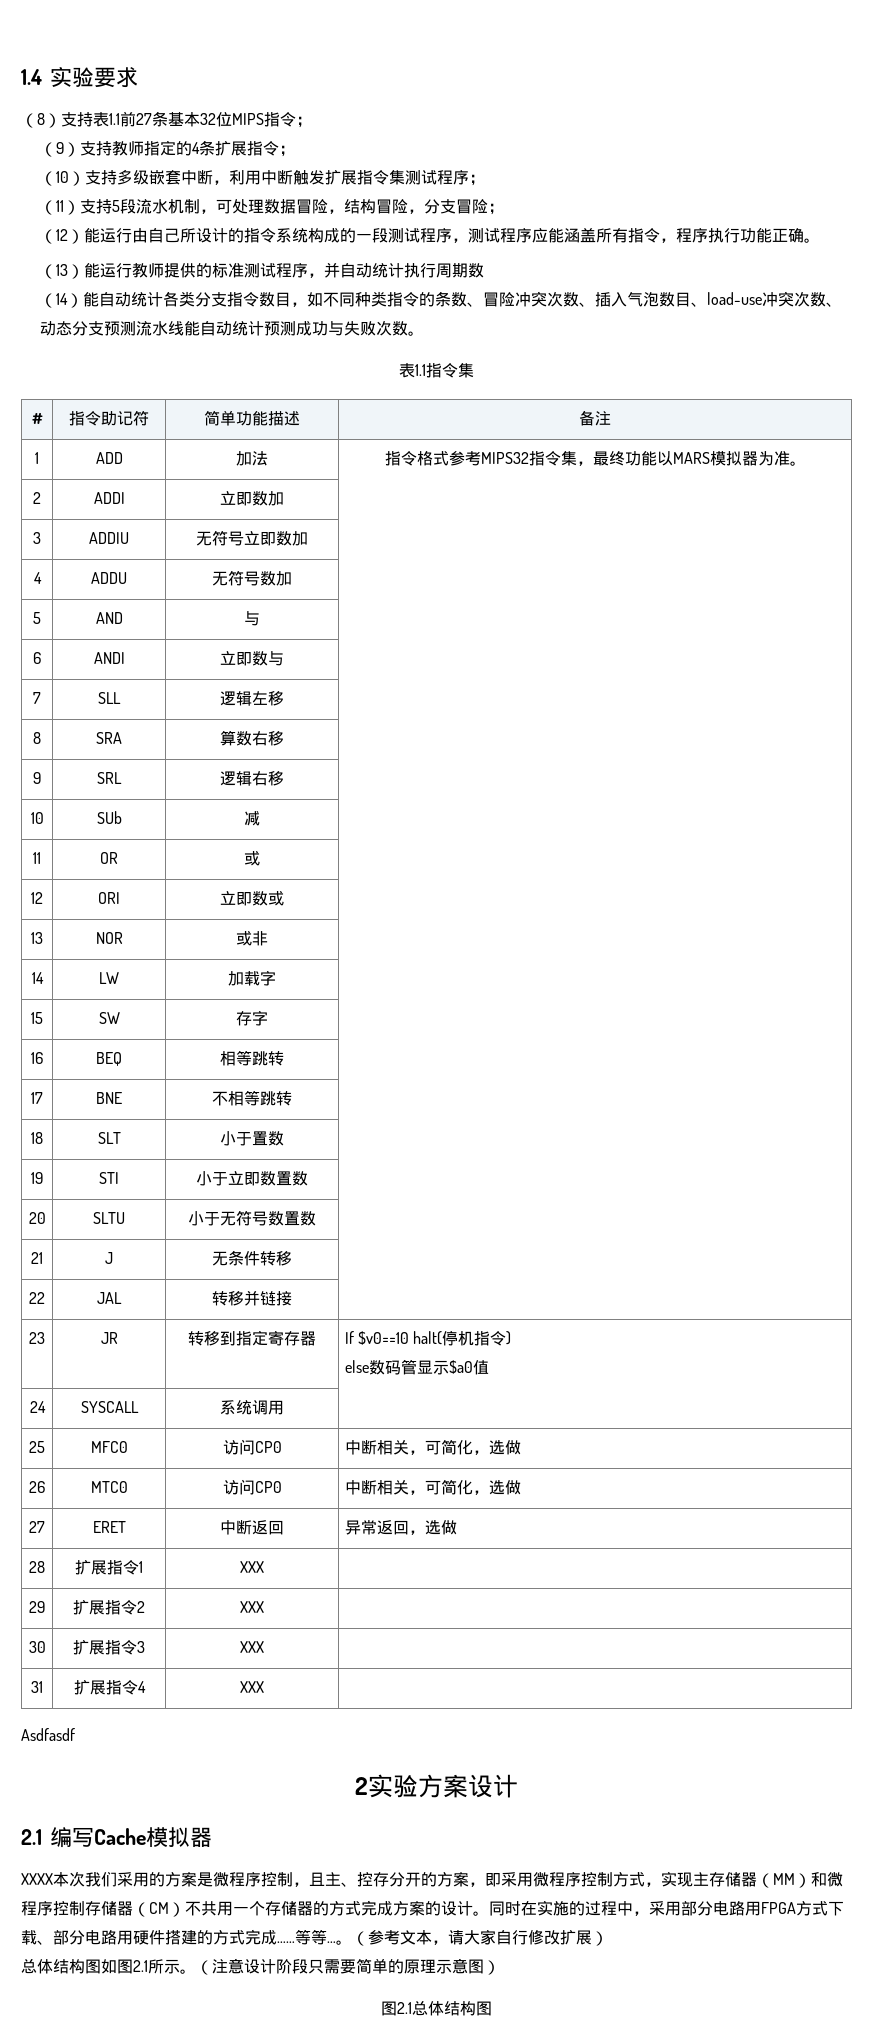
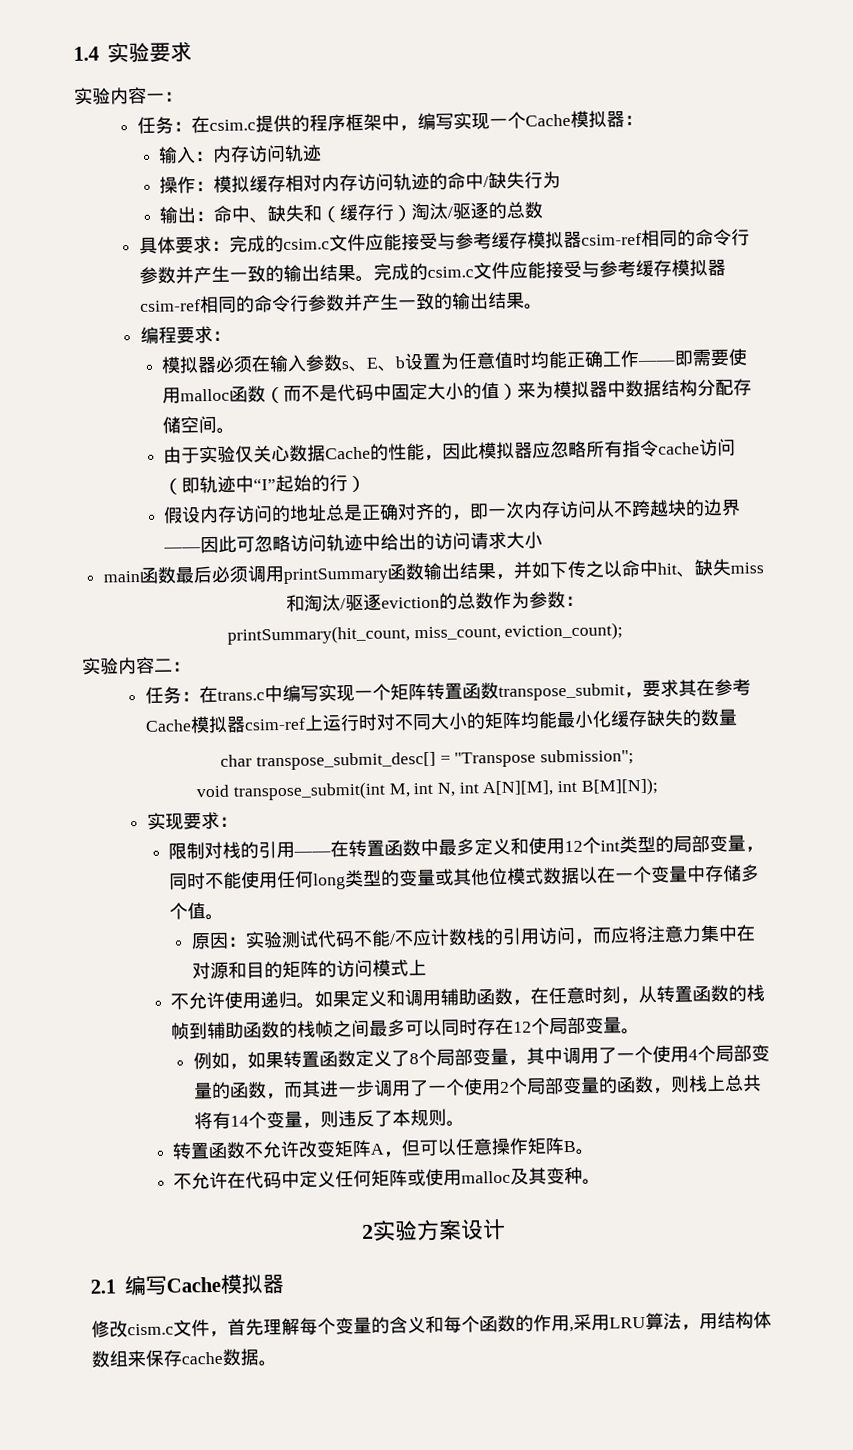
[21,111,312,128] [40,140,296,157] [40,169,486,186] [40,199,505,215] [40,228,821,244] [40,262,485,279] [40,291,843,308] [40,320,425,336] [399,363,474,378] [31,413,43,424] [69,410,149,426] [204,410,300,426] [579,410,611,426] [35,452,39,464] [95,452,123,464] [236,451,268,466] [384,451,806,466] [33,492,41,504] [93,492,125,504] [220,491,284,506] [33,532,41,544] [89,532,129,544] [196,530,308,546] [33,572,42,584] [91,572,127,584] [212,570,292,586] [33,612,41,624] [95,612,123,624] [244,611,260,626] [33,652,41,664] [93,652,125,664] [220,651,284,666] [33,692,41,704] [98,692,121,704] [220,691,284,706] [33,732,41,744] [96,732,122,744] [220,730,284,746] [33,772,41,784] [97,772,122,784] [220,771,284,786] [30,812,44,824] [96,811,122,824] [244,811,260,826] [33,852,41,864] [100,852,118,864] [244,851,260,866] [31,892,43,904] [98,892,120,904] [220,891,284,906] [31,932,43,944] [95,932,123,944] [236,931,268,946] [31,972,44,984] [99,972,120,984] [228,970,276,986] [31,1012,43,1024] [98,1012,120,1024] [236,1010,268,1026] [31,1052,43,1064] [96,1052,122,1066] [220,1050,284,1066] [31,1092,43,1104] [96,1092,122,1104] [212,1090,292,1106] [31,1132,43,1144] [97,1132,121,1144] [220,1131,284,1146] [31,1172,43,1184] [99,1172,119,1184] [196,1171,308,1186] [28,1212,46,1224] [93,1212,126,1224] [188,1210,316,1226] [31,1252,43,1264] [105,1252,113,1264] [212,1250,292,1266] [29,1292,45,1304] [97,1292,122,1304] [212,1290,292,1306] [29,1332,45,1344] [100,1332,118,1344] [188,1330,316,1346] [344,1330,512,1346] [344,1359,489,1375] [29,1401,46,1413] [80,1401,139,1413] [220,1400,284,1415] [29,1441,45,1453] [90,1441,128,1453] [222,1439,282,1455] [344,1439,521,1455] [29,1481,45,1493] [90,1481,128,1493] [222,1479,282,1495] [344,1479,521,1495] [29,1521,45,1533] [92,1521,126,1533] [220,1520,284,1535] [344,1520,457,1535] [29,1561,45,1573] [75,1560,143,1575] [240,1561,264,1573] [29,1601,45,1613] [73,1600,145,1615] [240,1601,264,1613] [28,1641,46,1653] [73,1640,145,1655] [240,1641,264,1653] [31,1681,43,1693] [73,1680,146,1695] [240,1681,264,1693] [21,1728,75,1741] （8）支持表1.1前27条基本32位MIPS指令； // （9）支持教师指定的4条扩展指令； // （10）支持多级嵌套中断，利用中断触发扩展指令集测试程序； // （11）支持5段流水机制，可处理数据冒险，结构冒险，分支冒险； // （12）能运行由自己所设计的指令系统构成的一段测试程序，测试程序应能涵盖所有指令，程序执行功能正确。 // （13）能运行教师提供的标准测试程序，并自动统计执行周期数 // （14）能自动统计各类分支指令数目，如不同种类指令的条数、冒险冲突次数、插入气泡数目、load-use冲突次数、动态分支预测流水线能自动统计预测成功与失败次数。 // 表1.1指令集 // # | 指令助记符 | 简单功能描述 | 备注 // 1 | ADD | 加法 | 指令格式参考MIPS32指令集，最终功能以MARS模拟器为准。 // 2 | ADDI | 立即数加 | // 3 | ADDIU | 无符号立即数加 | // 4 | ADDU | 无符号数加 | // 5 | AND | 与 | // 6 | ANDI | 立即数与 | // 7 | SLL | 逻辑左移 | // 8 | SRA | 算数右移 | // 9 | SRL | 逻辑右移 | // 10 | SUb | 减 | // 11 | OR | 或 | // 12 | ORI | 立即数或 | // 13 | NOR | 或非 | // 14 | LW | 加载字 | // 15 | SW | 存字 | // 16 | BEQ | 相等跳转 | // 17 | BNE | 不相等跳转 | // 18 | SLT | 小于置数 | // 19 | STI | 小于立即数置数 | // 20 | SLTU | 小于无符号数置数 | // 21 | J | 无条件转移 | // 22 | JAL | 转移并链接 | // 23 | JR | 转移到指定寄存器 | If $v0==10 halt(停机指令) // else数码管显示$a0值 // 24 | SYSCALL | 系统调用 | // 25 | MFC0 | 访问CP0 | 中断相关，可简化，选做 // 26 | MTC0 | 访问CP0 | 中断相关，可简化，选做 // 27 | ERET | 中断返回 | 异常返回，选做 // 28 | 扩展指令1 | XXX | // 29 | 扩展指令2 | XXX | // 30 | 扩展指令3 | XXX | // 31 | 扩展指令4 | XXX | // Asdfasdf -> [74,86,183,105] [136,110,643,134] [158,144,323,164] [159,171,562,194] [159,201,544,224] [138,228,750,254] [138,258,726,284] [139,291,543,314] [139,325,231,344] [161,348,749,374] [162,378,753,404] [162,415,236,434] [163,438,737,464] [163,474,367,495] [163,498,742,524] [163,531,544,554] [103,558,765,584] [285,591,584,612] [226,622,624,645] [82,656,191,675] [144,678,751,704] [144,708,738,734] [220,749,634,771] [196,777,658,801] [146,811,238,830] [168,834,765,860] [169,864,761,890] [169,902,225,921] [191,924,757,950] [192,959,428,980] [170,984,766,1010] [171,1016,641,1040] [193,1044,771,1070] [193,1074,763,1100] [194,1108,466,1130] [172,1137,596,1160] [173,1166,602,1190] 实验内容一： // 任务：在csim.c提供的程序框架中，编写实现一个Cache模拟器： // 输入：内存访问轨迹 // 操作：模拟缓存相对内存访问轨迹的命中/缺失行为 // 输出：命中、缺失和（缓存行）淘汰/驱逐的总数 // 具体要求：完成的csim.c文件应能接受与参考缓存模拟器csim-ref相同的命令行参数并产生一致的输出结果。完成的csim.c文件应能接受与参考缓存模拟器csim-ref相同的命令行参数并产生一致的输出结果。 // 编程要求： // 模拟器必须在输入参数s、E、b设置为任意值时均能正确工作——即需要使用malloc函数（而不是代码中固定大小的值）来为模拟器中数据结构分配存储空间。 // 由于实验仅关心数据Cache的性能，因此模拟器应忽略所有指令cache访问（即轨迹中“I”起始的行） // 假设内存访问的地址总是正确对齐的，即一次内存访问从不跨越块的边界——因此可忽略访问轨迹中给出的访问请求大小 // main函数最后必须调用printSummary函数输出结果，并如下传之以命中hit、缺失miss和淘汰/驱逐eviction的总数作为参数： // printSummary(hit_count, miss_count, eviction_count); // 实验内容二： // 任务：在trans.c中编写实现一个矩阵转置函数transpose_submit，要求其在参考Cache模拟器csim-ref上运行时对不同大小的矩阵均能最小化缓存缺失的数量 // char transpose_submit_desc[] = "Transpose submission"; // void transpose_submit(int M, int N, int A[N][M], int B[M][N]); // 实现要求： // 限制对栈的引用——在转置函数中最多定义和使用12个int类型的局部变量，同时不能使用任何long类型的变量或其他位模式数据以在一个变量中存储多个值。 // 原因：实验测试代码不能/不应计数栈的引用访问，而应将注意力集中在对源和目的矩阵的访问模式上 // 不允许使用递归。如果定义和调用辅助函数，在任意时刻，从转置函数的栈帧到辅助函数的栈帧之间最多可以同时存在12个局部变量。 // 例如，如果转置函数定义了8个局部变量，其中调用了一个使用4个局部变量的函数，而其进一步调用了一个使用2个局部变量的函数，则栈上总共将有14个变量，则违反了本规则。 // 转置函数不允许改变矩阵A，但可以任意操作矩阵B。 // 不允许在代码中定义任何矩阵或使用malloc及其变种。
[21,1871,843,1888] [21,1900,844,1917] [21,1929,608,1946] [21,1958,500,1975] [381,2001,492,2016] XXXX本次我们采用的方案是微程序控制，且主、控存分开的方案，即采用微程序控制方式，实现主存储器（MM）和微程序控制存储器（CM）不共用一个存储器的方式完成方案的设计。同时在实施的过程中，采用部分电路用FPGA方式下载、部分电路用硬件搭建的方式完成……等等…。（参考文本，请大家自行修改扩展） // 总体结构图如图2.1所示。（注意设计阶段只需要简单的原理示意图） // 图2.1总体结构图 -> [91,1311,772,1338] [91,1348,277,1368] 修改cism.c文件，首先理解每个变量的含义和每个函数的作用,采用LRU算法，用结构体数组来保存cache数据。

